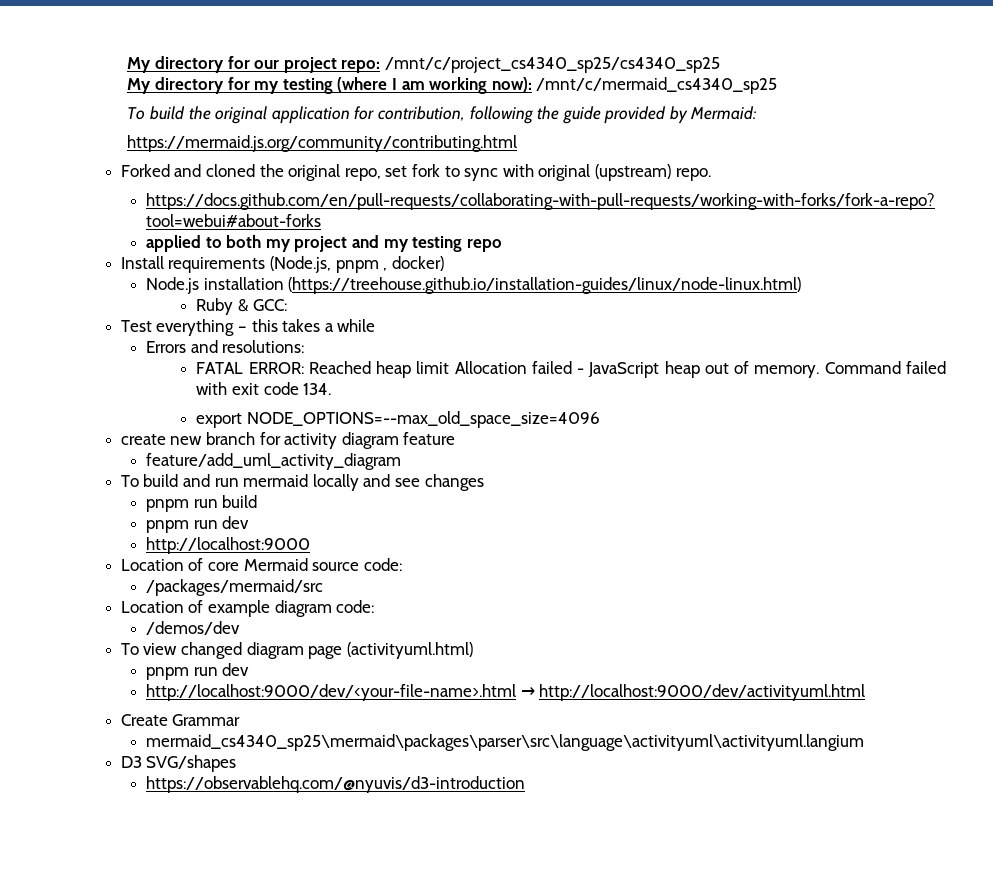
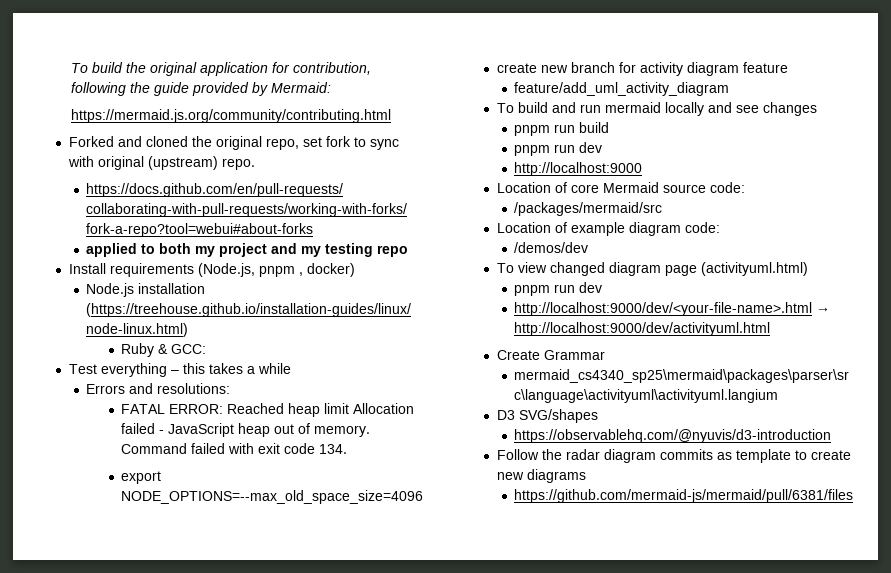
[127,56,720,73] [127,77,778,94] My directory for our project repo: /mnt/c/project_cs4340_sp25/cs4340_sp25 // My directory for my testing (where I am working now): /mnt/c/mermaid_cs4340_sp25 // -> (70, 68) none
(526, 784) none -> [496,449,851,463] [496,469,586,483] [514,489,854,503] // Follow the radar diagram commits as template to create new diagrams // https://github.com/mermaid-js/mermaid/pull/6381/files

